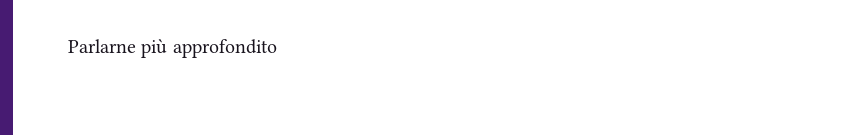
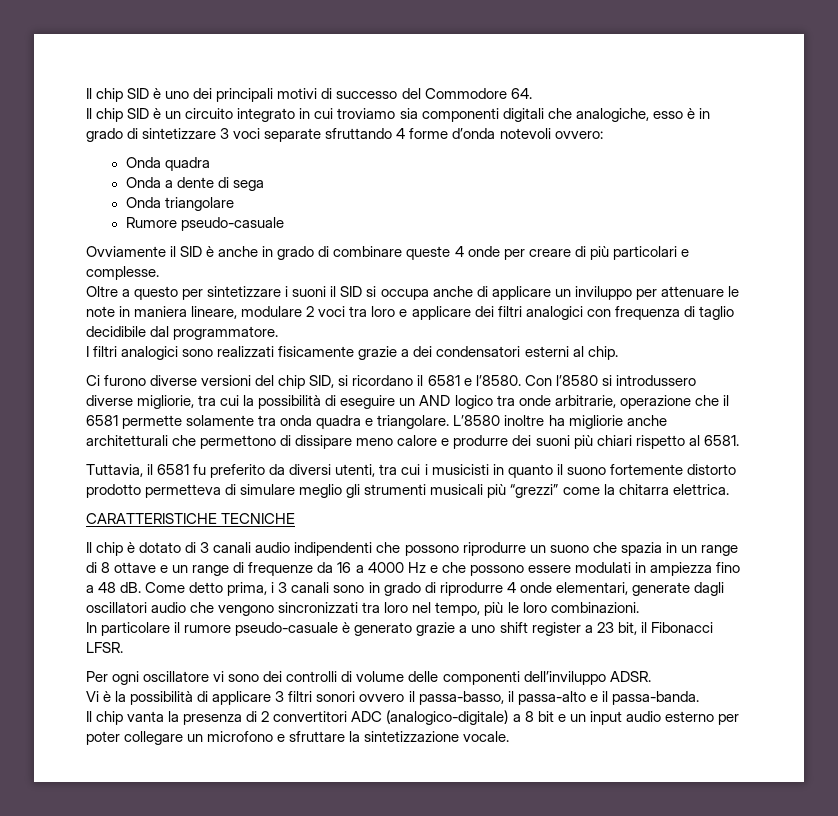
[68,39,277,58] Parlarne più approfondito -> [86,88,532,102] [86,108,710,122] [86,128,603,142] [125,157,210,171] [125,177,265,191] [125,197,234,211] [125,217,284,231] [86,246,689,260] [86,266,159,280] [86,286,739,300] [86,306,734,320] [86,326,279,340] [86,346,618,360] [86,375,696,389] [86,395,729,409] [86,415,667,429] [86,435,739,449] [86,464,736,478] [86,484,729,498] [86,513,296,524] [86,542,738,556] [86,562,740,576] [86,582,724,596] [86,602,639,616] [86,622,713,636] [86,642,123,653] [86,671,651,685] [86,691,699,705] [86,710,739,725] [86,731,510,745] Il chip SID è uno dei principali motivi di successo del Commodore 64. // Il chip SID è un circuito integrato in cui troviamo sia componenti digitali che analogiche, esso è in grado di sintetizzare 3 voci separate sfruttando 4 forme d’onda notevoli ovvero: // Onda quadra // Onda a dente di sega // Onda triangolare // Rumore pseudo-casuale // Ovviamente il SID è anche in grado di combinare queste 4 onde per creare di più particolari e complesse. // Oltre a questo per sintetizzare i suoni il SID si occupa anche di applicare un inviluppo per attenuare le note in maniera lineare, modulare 2 voci tra loro e applicare dei filtri analogici con frequenza di taglio decidibile dal programmatore. // I filtri analogici sono realizzati fisicamente grazie a dei condensatori esterni al chip. // Ci furono diverse versioni del chip SID, si ricordano il 6581 e l’8580. Con l’8580 si introdussero diverse migliorie, tra cui la possibilità di eseguire un AND logico tra onde arbitrarie, operazione che il 6581 permette solamente tra onda quadra e triangolare. L’8580 inoltre ha migliorie anche architetturali che permettono di dissipare meno calore e produrre dei suoni più chiari rispetto al 6581. // Tuttavia, il 6581 fu preferito da diversi utenti, tra cui i musicisti in quanto il suono fortemente distorto prodotto permetteva di simulare meglio gli strumenti musicali più “grezzi” come la chitarra elettrica. // CARATTERISTICHE TECNICHE // Il chip è dotato di 3 canali audio indipendenti che possono riprodurre un suono che spazia in un range di 8 ottave e un range di frequenze da 16 a 4000 Hz e che possono essere modulati in ampiezza fino a 48 dB. Come detto prima, i 3 canali sono in grado di riprodurre 4 onde elementari, generate dagli oscillatori audio che vengono sincronizzati tra loro nel tempo, più le loro combinazioni. // In particolare il rumore pseudo-casuale è generato grazie a uno shift register a 23 bit, il Fibonacci LFSR. // Per ogni oscillatore vi sono dei controlli di volume delle componenti dell’inviluppo ADSR. // Vi è la possibilità di applicare 3 filtri sonori ovvero il passa-basso, il passa-alto e il passa-banda. // Il chip vanta la presenza di 2 convertitori ADC (analogico-digitale) a 8 bit e un input audio esterno per poter collegare un microfono e sfruttare la sintetizzazione vocale.

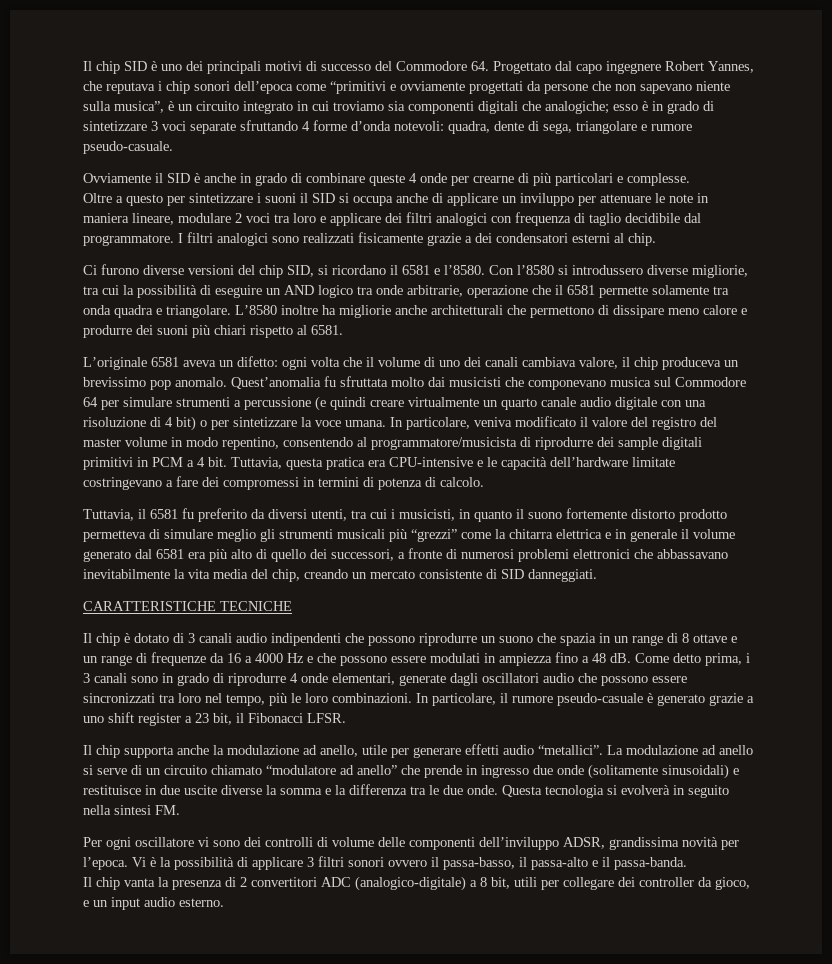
[86,108,150,122] // Il chip SID -> [493,61,754,74] [83,81,730,94] [83,101,164,113] Progettato dal capo ingegnere Robert Yannes, che reputava i chip sonori dell’epoca come “primitivi e ovviamente progettati da persone che non sapevano niente sulla musica”,
[575,108,649,122] analogiche, -> [545,101,609,114] analogiche;
[499,128,603,139] [125,157,210,171] [125,177,265,191] [125,197,234,211] [125,217,284,231] notevoli ovvero: // Onda quadra // Onda a dente di sega // Onda triangolare // Rumore pseudo-casuale -> [394,121,692,134] [83,141,173,154] notevoli: quadra, dente di sega, triangolare e rumore pseudo-casuale.
[528,249,571,257] creare -> [473,176,514,183] crearne
(279, 333) // -> (174, 240) none
(739, 440) none -> [83,356,739,370] [83,376,746,390] [83,396,706,411] [83,416,717,431] [83,437,702,450] [83,457,675,470] [83,476,484,490] // L’originale 6581 aveva un difetto: ogni volta che il volume di uno dei canali cambiava valore, il chip produceva un brevissimo pop anomalo. Quest’anomalia fu sfruttata molto dai musicisti che componevano musica sul Commodore 64 per simulare strumenti a percussione (e quindi creare virtualmente un quarto canale audio digitale con una risoluzione di 4 bit) o per sintetizzare la voce umana. In particolare, veniva modificato il valore del registro del master volume in modo repentino, consentendo al programmatore/musicista di riprodurre dei sample digitali primitivi in PCM a 4 bit. Tuttavia, questa pratica era CPU-intensive e le capacità dell’hardware limitate costringevano a fare dei compromessi in termini di potenza di calcolo.
[431,464,489,475] musicisti -> [399,509,455,521] musicisti,
[672,484,729,495] elettrica. -> [556,529,735,542] [83,548,728,562] [83,569,597,582] elettrica e in generale il volume generato dal 6581 era più alto di quello dei successori, a fronte di numerosi problemi elettronici che abbassavano inevitabilmente la vita media del chip, creando un mercato consistente di SID danneggiati.
[218,605,275,616] vengono -> [601,676,687,686] possono essere
[86,622,171,636] // In particolare -> [416,693,496,706] In particolare,
(123, 647) none -> [83,744,753,758] [83,764,739,779] [83,784,729,798] [83,805,180,815] // Il chip supporta anche la modulazione ad anello, utile per generare effetti audio “metallici”. La modulazione ad anello si serve di un circuito chiamato “modulatore ad anello” che prende in ingresso due onde (solitamente sinusoidali) e restituisce in due uscite diverse la somma e la differenza tra le due onde. Questa tecnologia si evolverà in seguito nella sintesi FM.
[609,671,651,682] ADSR. // -> [563,837,739,850] [83,857,128,870] ADSR, grandissima novità per l’epoca.
[537,711,739,725] [86,731,510,745] bit e un input audio esterno per poter collegare un microfono e sfruttare la sintetizzazione vocale. -> [491,877,750,890] [83,897,224,910] bit, utili per collegare dei controller da gioco, e un input audio esterno.

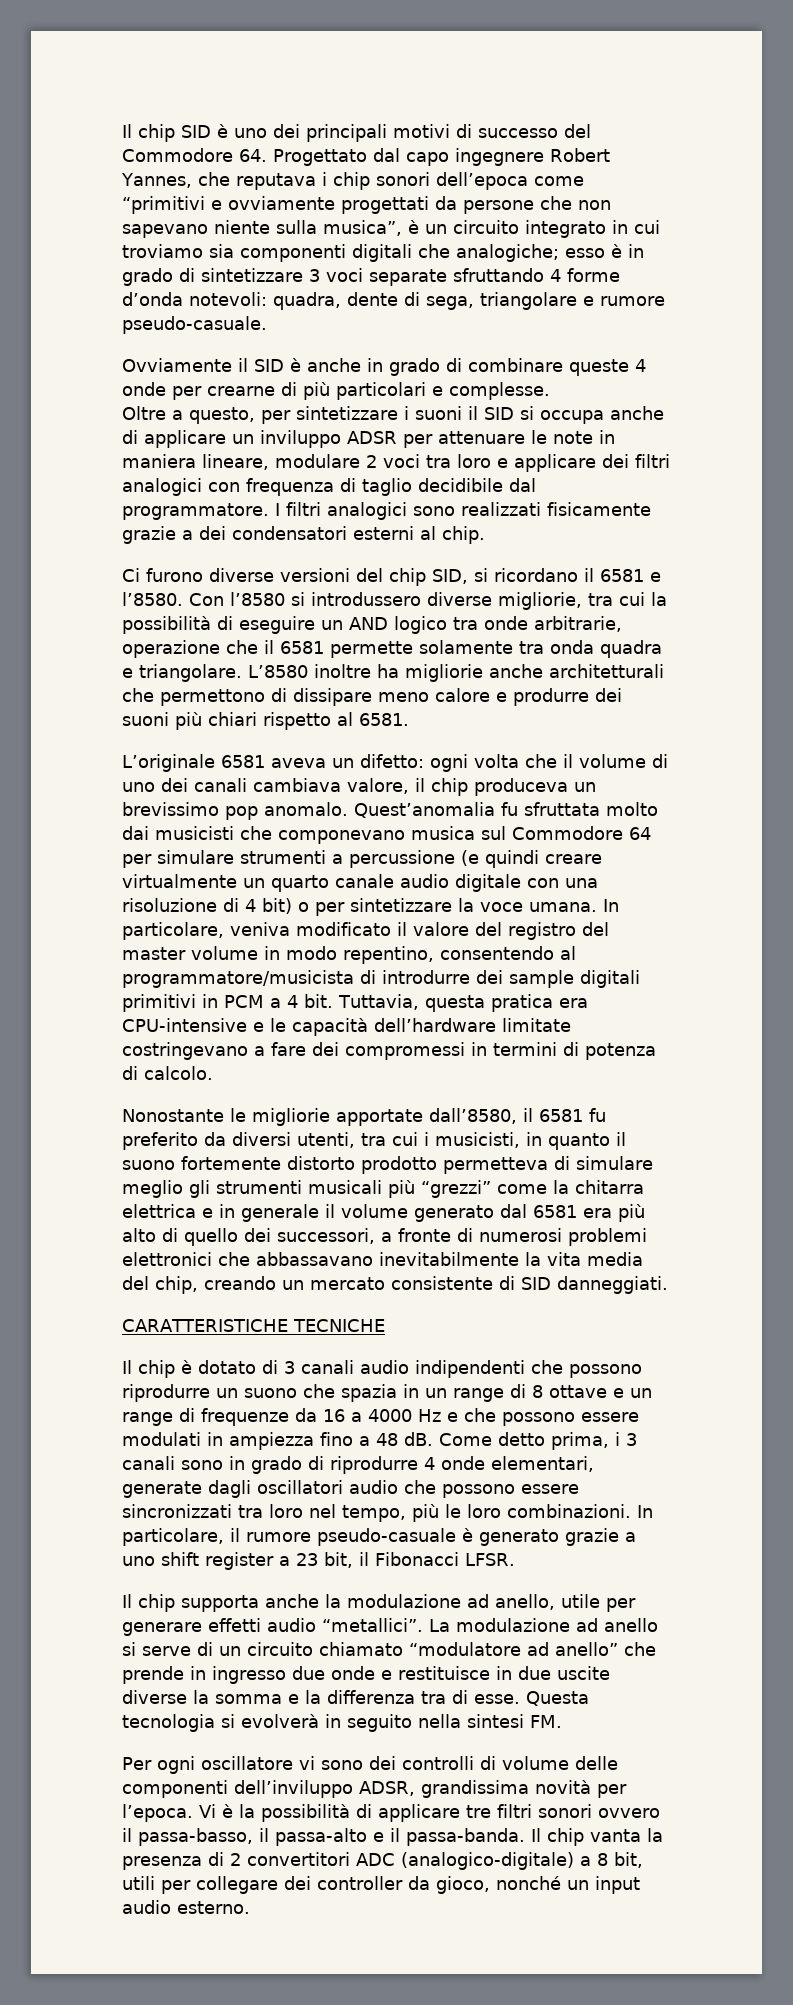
[126,194,163,206] questo -> [189,407,255,424] questo,
(574, 199) none -> [347,431,397,444] ADSR
[535,437,593,450] riprodurre -> [382,970,470,984] introdurre
[83,509,134,521] Tuttavia, -> [122,1108,517,1126] Nonostante le migliorie apportate dall’8580,
[588,764,729,779] (solitamente sinusoidali) -> (375, 1673) none
[429,785,498,795] le due onde. -> [452,1690,520,1704] di esse.
[307,857,314,867] 3 -> [466,1805,491,1818] tre
(687, 863) // -> (525, 1837) none
[83,900,89,907] e -> [496,1876,561,1890] nonché

